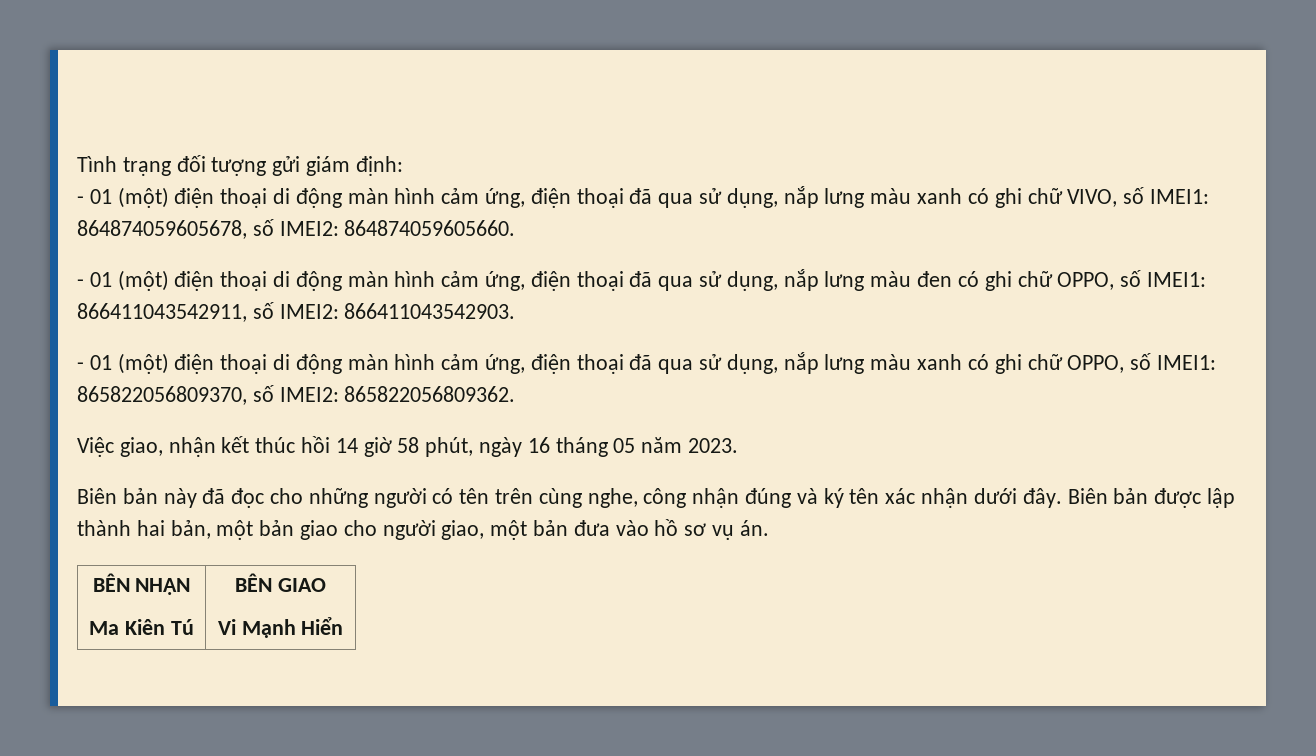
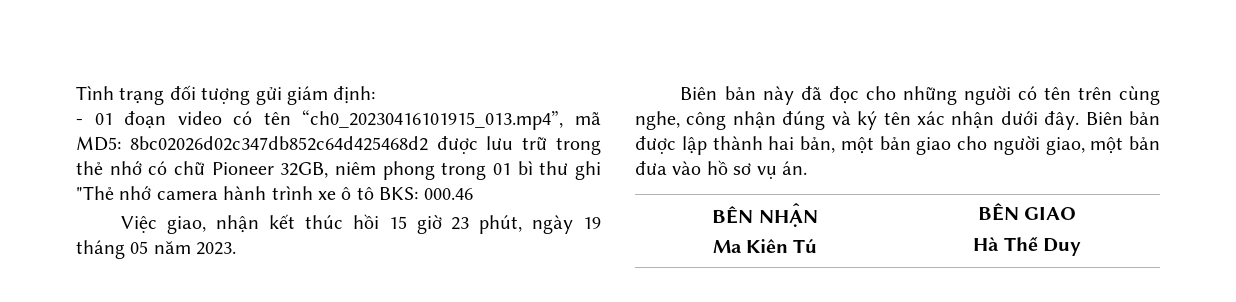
[117,186,1209,208] [77,219,516,239] [77,269,1206,291] [77,302,516,322] [77,352,1216,374] [77,385,516,405] (một) điện thoại di động màn hình cảm ứng, điện thoại đã qua sử dụng, nắp lưng màu xanh có ghi chữ VIVO, số IMEI1: 864874059605678, số IMEI2: 864874059605660. // - 01 (một) điện thoại di động màn hình cảm ứng, điện thoại đã qua sử dụng, nắp lưng màu đen có ghi chữ OPPO, số IMEI1: 866411043542911, số IMEI2: 866411043542903. // - 01 (một) điện thoại di động màn hình cảm ứng, điện thoại đã qua sử dụng, nắp lưng màu xanh có ghi chữ OPPO, số IMEI1: 865822056809370, số IMEI2: 865822056809362. -> [124,110,601,130] [76,136,601,155] [76,161,602,180] [76,186,473,200] đoạn video có tên “ch0_20230416101915_013.mp4”, mã MD5: 8bc02026d02c347db852c64d425468d2 được lưu trữ trong thẻ nhớ có chữ Pioneer 32GB, niêm phong trong 01 bì thư ghi "Thẻ nhớ camera hành trình xe ô tô BKS: 000.46
[335,437,420,457] 14 giờ 58 -> [388,215,470,234] 15 giờ 23
[527,437,550,453] 16 -> [583,217,602,229] 19
[217,617,344,638] Vi Mạnh Hiển -> [973,237,1081,256] Hà Thế Duy

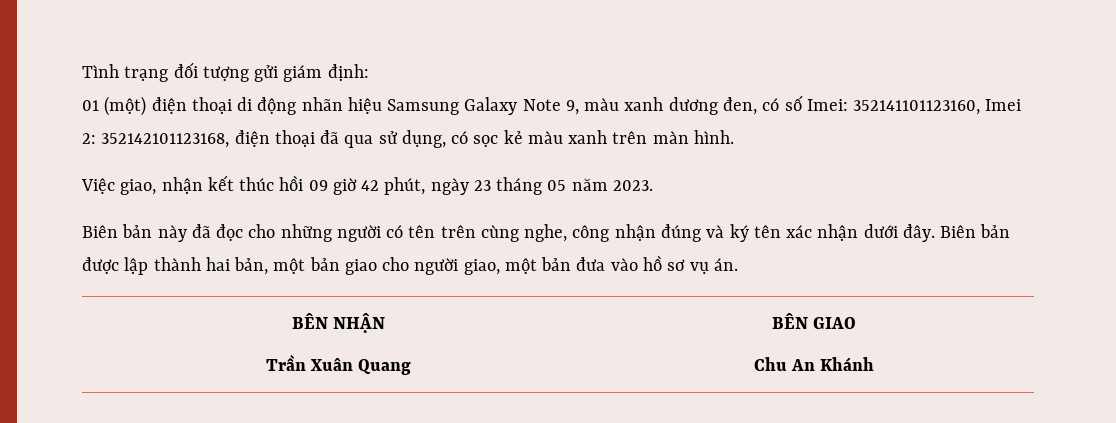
[76,110,601,130] [76,136,601,155] [76,161,602,180] [76,186,473,200] - 01 đoạn video có tên “ch0_20230416101915_013.mp4”, mã MD5: 8bc02026d02c347db852c64d425468d2 được lưu trữ trong thẻ nhớ có chữ Pioneer 32GB, niêm phong trong 01 bì thư ghi "Thẻ nhớ camera hành trình xe ô tô BKS: 000.46 -> [82,95,1022,116] [82,130,734,148] 01 (một) điện thoại di động nhãn hiệu Samsung Galaxy Note 9, màu xanh dương đen, có số Imei: 352141101123160, Imei 2: 352142101123168, điện thoại đã qua sử dụng, có sọc kẻ màu xanh trên màn hình.
[388,215,470,234] 15 giờ 23 -> [308,178,380,195] 09 giờ 42
[583,217,602,229] 19 -> [473,180,491,191] 23
[712,239,818,253] Ma Kiên Tú -> [265,355,412,375] Trần Xuân Quang
[973,237,1081,256] Hà Thế Duy -> [753,357,875,371] Chu An Khánh

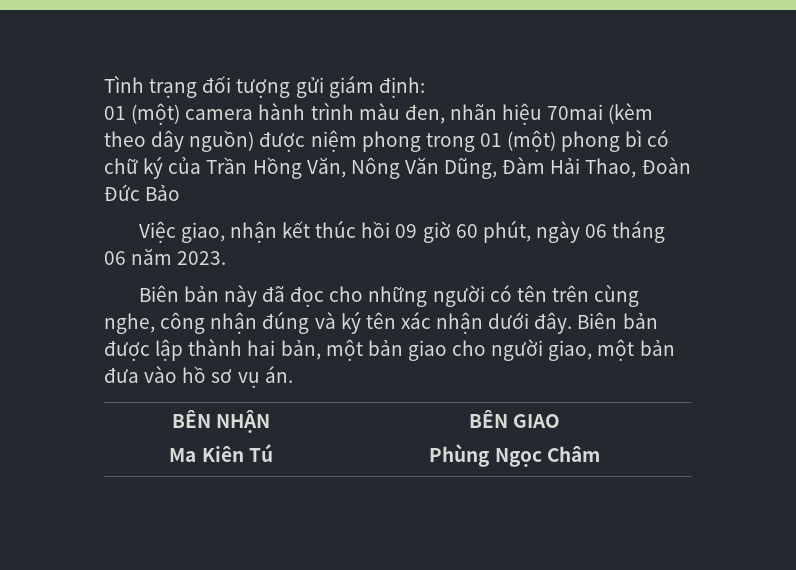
[151,95,1022,115] [82,130,734,148] điện thoại di động nhãn hiệu Samsung Galaxy Note 9, màu xanh dương đen, có số Imei: 352141101123160, Imei 2: 352142101123168, điện thoại đã qua sử dụng, có sọc kẻ màu xanh trên màn hình. -> [185,102,654,125] [104,129,670,152] [104,156,691,179] [104,184,181,201] camera hành trình màu đen, nhãn hiệu 70mai (kèm theo dây nguồn) được niệm phong trong 01 (một) phong bì có chữ ký của Trần Hồng Văn, Nông Văn Dũng, Đàm Hải Thao, Đoàn Đức Bảo
[361,180,380,191] 42 -> [455,224,478,238] 60
[473,177,567,195] 23 tháng 05 -> [585,221,666,243] [104,251,126,265] 06 tháng 06
[265,355,412,375] Trần Xuân Quang -> [169,444,273,462] Ma Kiên Tú
[753,357,875,371] Chu An Khánh -> [429,444,600,467] Phùng Ngọc Châm

